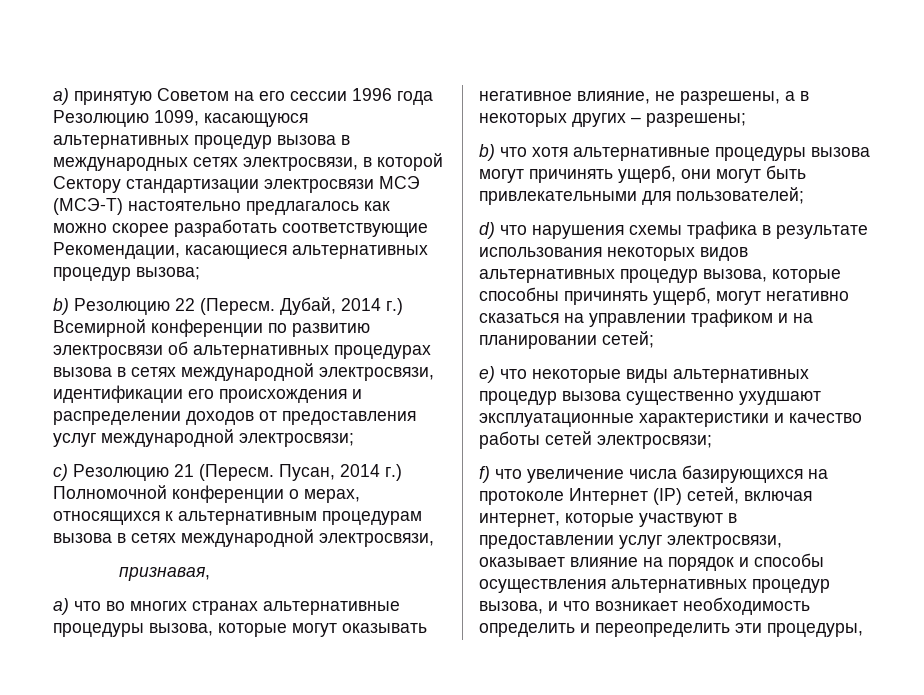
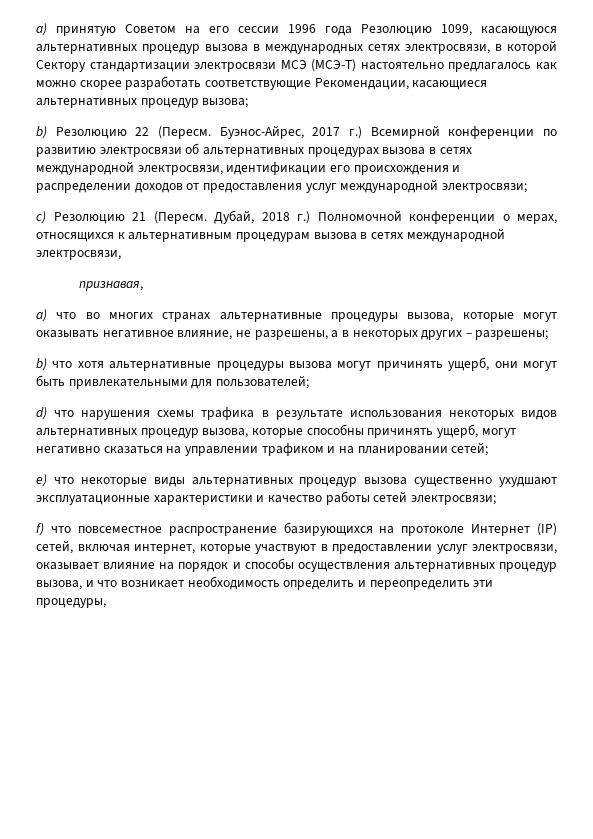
[280,297,381,315] Дубай, 2014 -> [219,125,341,139] Буэнос-Айрес, 2017
[279,464,380,481] Пусан, 2014 -> [214,210,290,224] Дубай, 2018
[527,469,677,483] увеличение числа -> [77,526,277,536] повсеместное распространение

